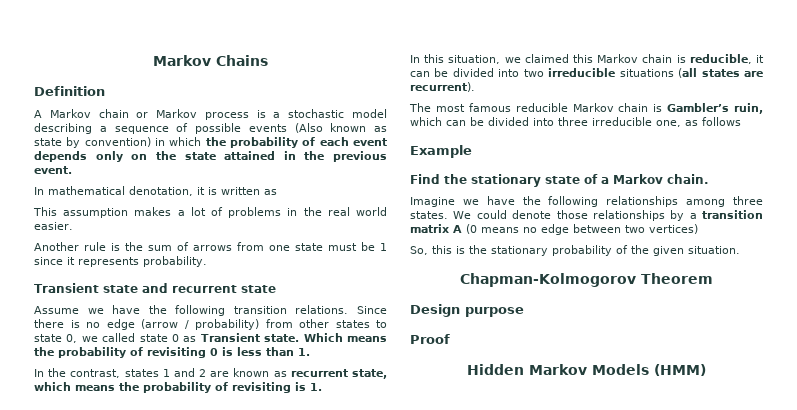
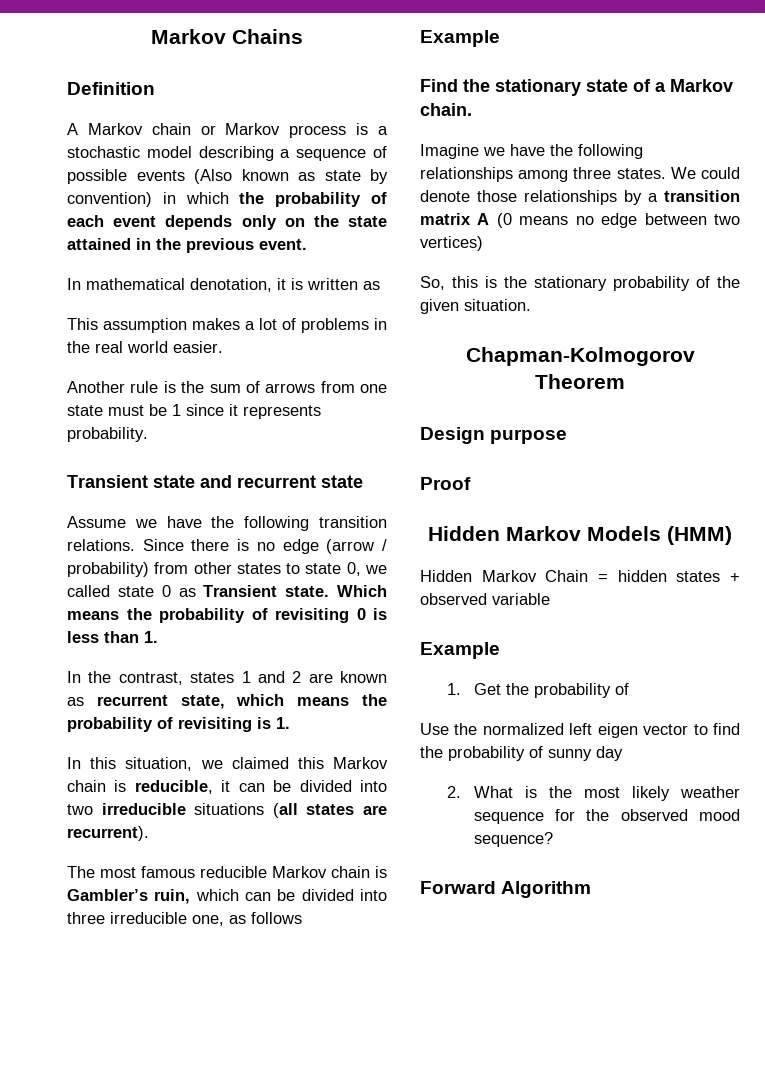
(706, 370) none -> [420,570,740,582] [420,593,550,605] [420,642,500,659] [446,683,629,698] [420,723,740,738] [420,746,623,761] [446,786,740,801] [473,809,740,824] [473,832,553,847] [420,881,592,898] // Hidden Markov Chain = hidden states + observed variable // Example // 1. Get the probability of // Use the normalized left eigen vector to find the probability of sunny day // 2. What is the most likely weather sequence for the observed mood sequence? // Forward Algorithm

